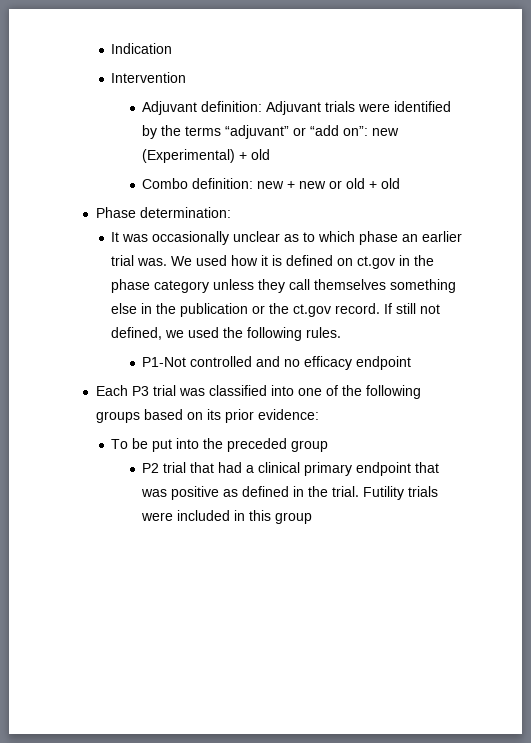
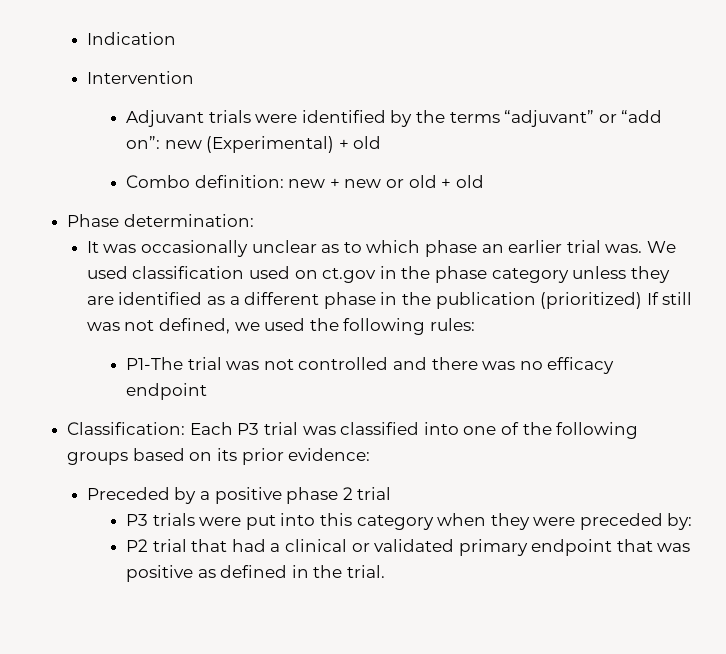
[201,101,322,115] definition: Adjuvant -> (204, 118) none
[231,255,334,266] how it is defined -> [132,266,291,279] classification used
[289,279,457,293] [111,303,381,317] call themselves something else in the publication or the ct.gov record. -> [86,292,643,309] are identified as a different phase in the publication (prioritized)
(417, 308) none -> [86,322,120,331] was
[306,327,342,338] [142,356,281,367] rules. // P1-Not controlled and -> [429,318,475,331] [125,357,516,370] rules: // P1-The trial was not controlled and there was
(412, 363) none -> [67,422,186,435] Classification:
[111,438,329,452] To be put into the preceded group -> [86,487,392,504] [125,513,693,530] Preceded by a positive phase 2 trial // P3 trials were put into this category when they were preceded by:
(301, 467) none -> [351,539,455,552] or validated
[363,486,439,500] [141,510,313,524] Futility trials were included in this group -> (385, 571) none

